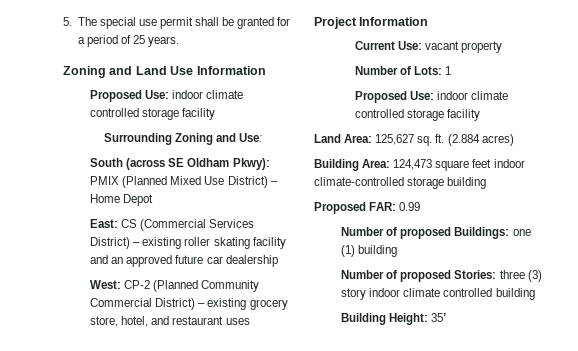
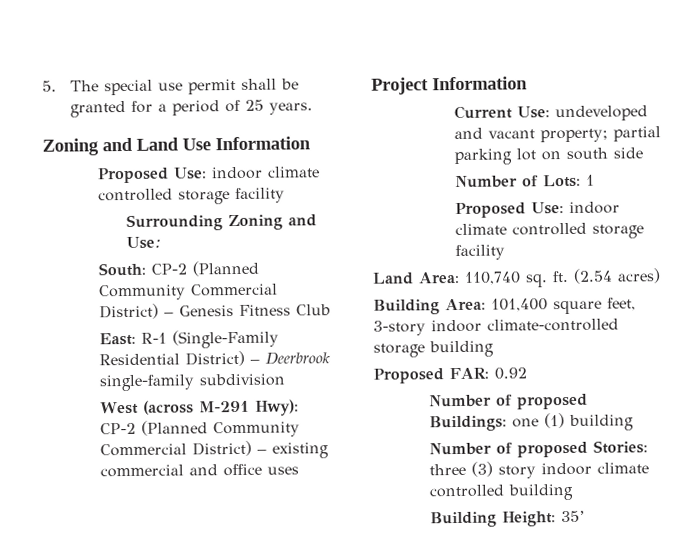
[90,158,270,170] [90,176,278,188] [90,194,154,206] [90,219,255,231] [90,237,286,249] [90,255,278,267] [90,280,122,289] South (across SE Oldham Pkwy): PMIX (Planned Mixed Use District) – Home Depot // East: CS (Commercial Services District) – existing roller skating facility and an approved future car dealership // West: -> [98,260,260,277] [99,283,279,301] [99,303,332,320] [99,329,280,349] [99,350,331,367] [99,373,286,392] [100,399,300,416] South: CP-2 (Planned Community Commercial District) – Genesis Fitness Club // East: R-1 (Single-Family Residential District) – Deerbrook single-family subdivision // West (across M-291 Hwy):
[249,299,288,310] [90,316,224,327] grocery store, hotel, and restaurant -> [100,463,263,478] commercial and office
[424,41,502,53] vacant property -> [554,105,648,122] [453,126,661,143] [453,147,643,166] undeveloped and vacant property; partial parking lot on south side
[375,134,415,145] 125,627 -> [464,271,521,285] 110,740
[447,134,480,146] (2.884 -> [573,268,613,284] (2.54
[393,159,492,171] 124,473 square feet -> [491,297,636,315] [373,320,426,336] 101,400 square feet, 3-story
[399,202,421,211] 0.99 -> [493,367,527,380] 0.92

